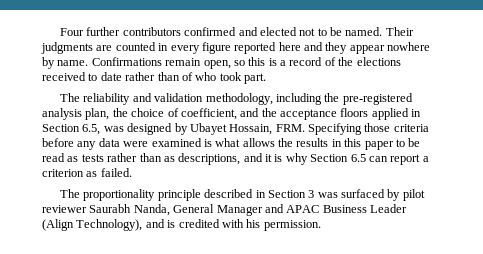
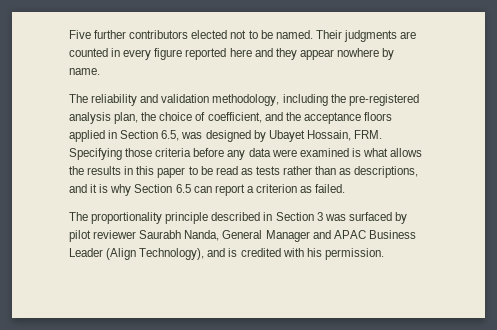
[60,28,85,36] Four -> [69,30,91,39] Five
[184,27,258,36] confirmed and -> (189, 34) none
[91,57,401,69] [42,72,266,84] Confirmations remain open, so this is a record of the elections received to date rather than of who took part. -> (100, 71) none

